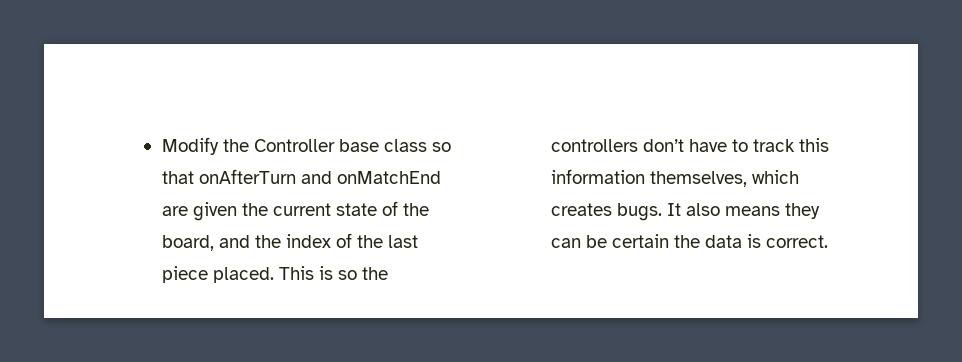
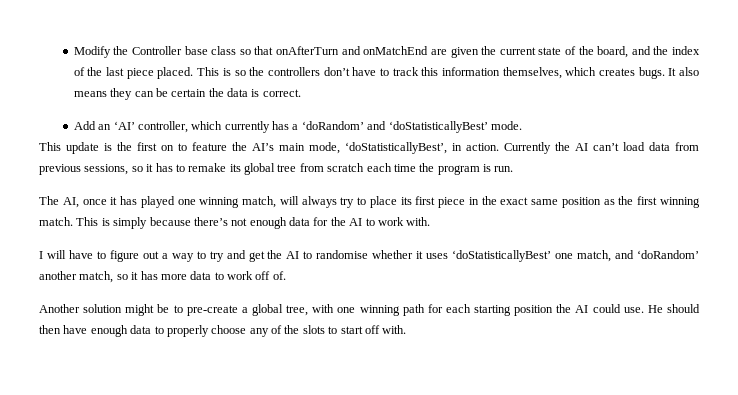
(829, 241) none -> [73,121,522,133] [39,142,699,154] [39,163,514,175] [39,196,700,208] [39,217,431,229] [39,250,699,262] [39,271,286,283] [39,304,700,316] [39,325,407,337] // Add an ‘AI’ controller, which currently has a ‘doRandom’ and ‘doStatisticallyBest’ mode. // This update is the first on to feature the AI’s main mode, ‘doStatisticallyBest’, in action. Currently the AI can’t load data from previous sessions, so it has to remake its global tree from scratch each time the program is run. // The AI, once it has played one winning match, will always try to place its first piece in the exact same position as the first winning match. This is simply because there’s not enough data for the AI to work with. // I will have to figure out a way to try and get the AI to randomise whether it uses ‘doStatisticallyBest’ one match, and ‘doRandom’ another match, so it has more data to work off of. // Another solution might be to pre-create a global tree, with one winning path for each starting position the AI could use. He should then have enough data to properly choose any of the slots to start off with.

